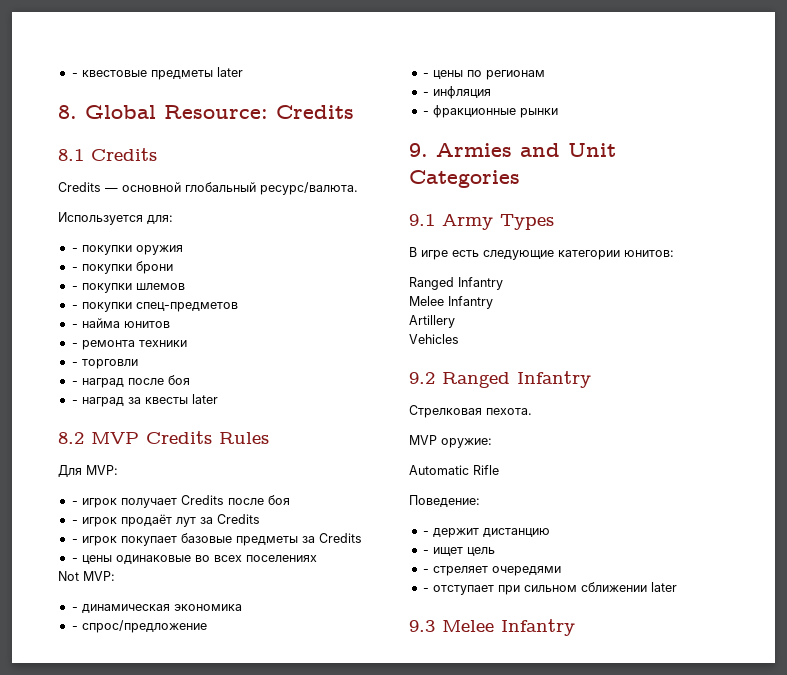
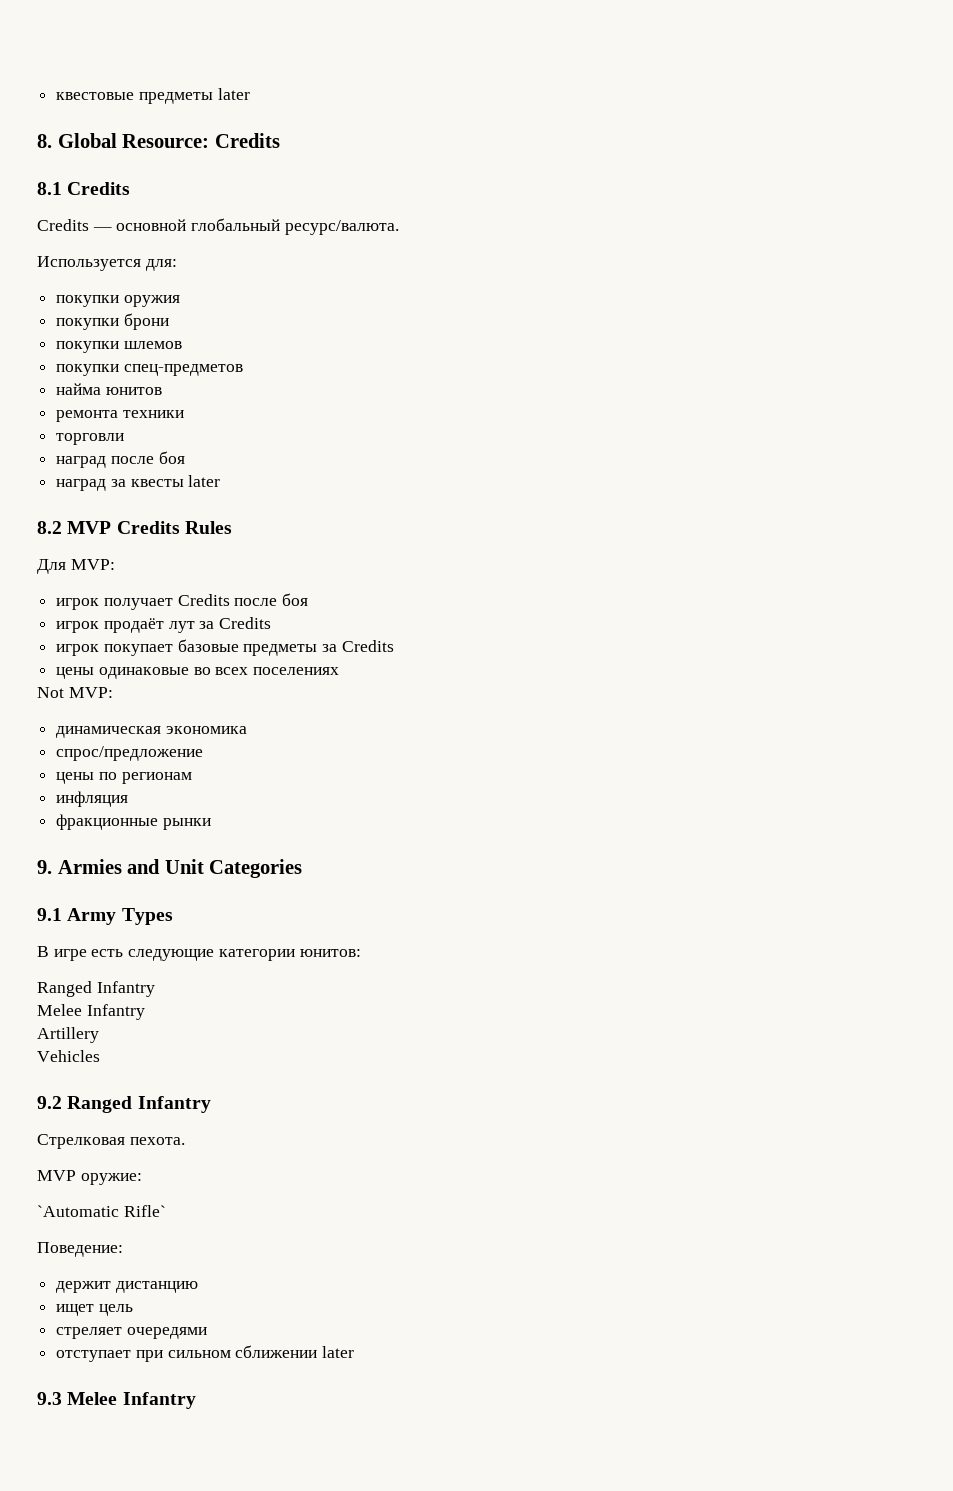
[71,73,78,77] - -> (56, 96) none
[71,248,78,252] - -> (177, 265) none
[71,267,78,271] - -> (180, 301) none
[71,286,78,290] - -> (169, 321) none
[71,305,78,309] - -> (182, 345) none
[71,324,78,328] - -> (243, 370) none
[71,343,78,347] - -> (162, 391) none
[71,362,78,366] - -> (184, 414) none
[71,381,78,385] - -> (125, 439) none
[71,400,78,404] - -> (185, 457) none
[71,501,78,505] - -> (115, 564) none
[71,520,78,524] - -> (309, 599) none
[71,539,78,543] - -> (272, 623) none
[71,558,78,562] - -> (394, 646) none
[71,607,78,611] - -> (113, 692) none
[71,626,78,630] - -> (247, 730) none
[422,73,429,77] - -> (204, 753) none
[422,92,429,96] - -> (192, 778) none
[422,111,429,115] - -> (129, 799) none
[409,465,499,475] Automatic Rifle -> [37,1205,166,1217] `Automatic Rifle`
[422,531,429,535] - -> (123, 1249) none
[422,550,429,554] - -> (198, 1287) none
[422,569,429,573] - -> (133, 1310) none
[422,588,429,592] - -> (207, 1333) none

